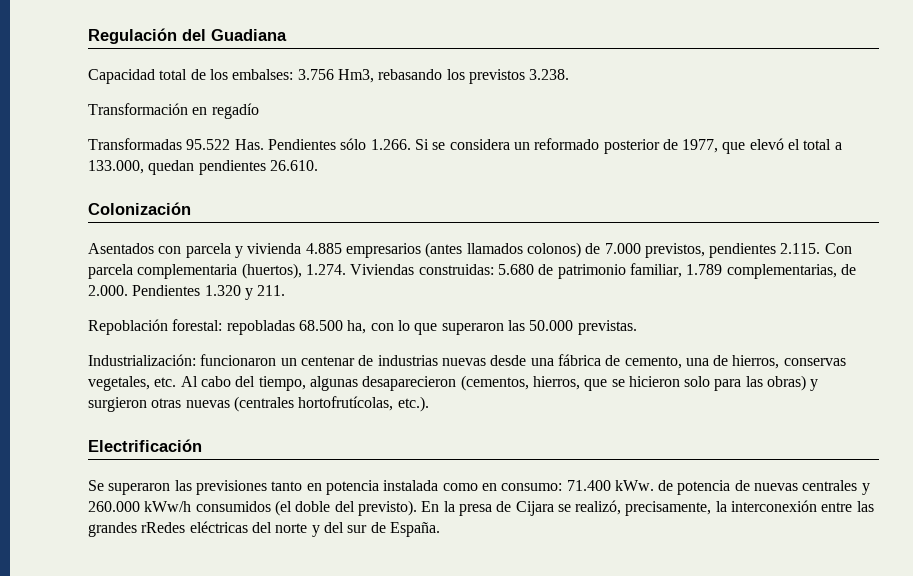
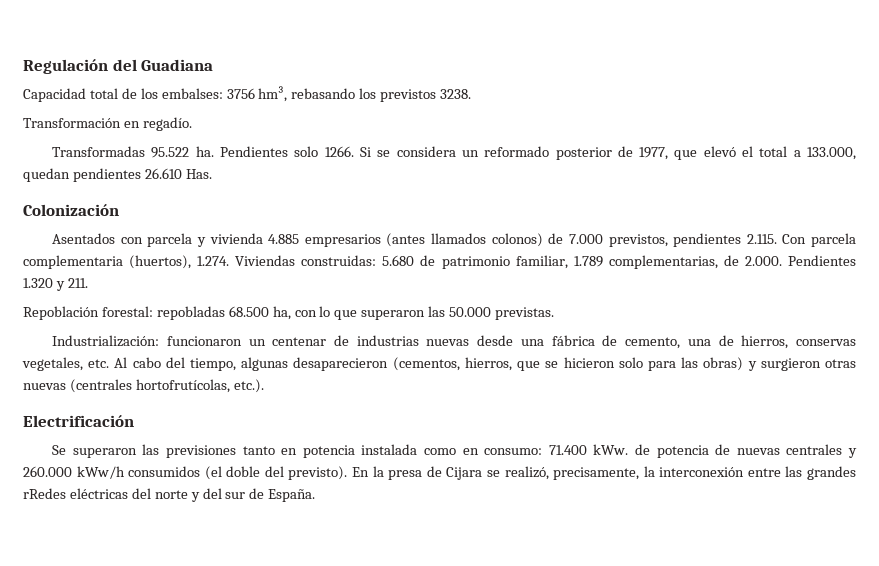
[297,69,374,83] 3.756 Hm3, -> [226,86,288,102] 3756 hm³,
[529,69,570,80] 3.238. -> [440,89,472,99] 3238.
[211,103,259,119] regadío -> [142,117,192,131] regadío.
[234,138,411,150] Has. Pendientes sólo 1.266. -> [195,146,354,157] ha. Pendientes solo 1266.
[269,160,318,171] 26.610. -> [144,168,212,179] 26.610 Has.

